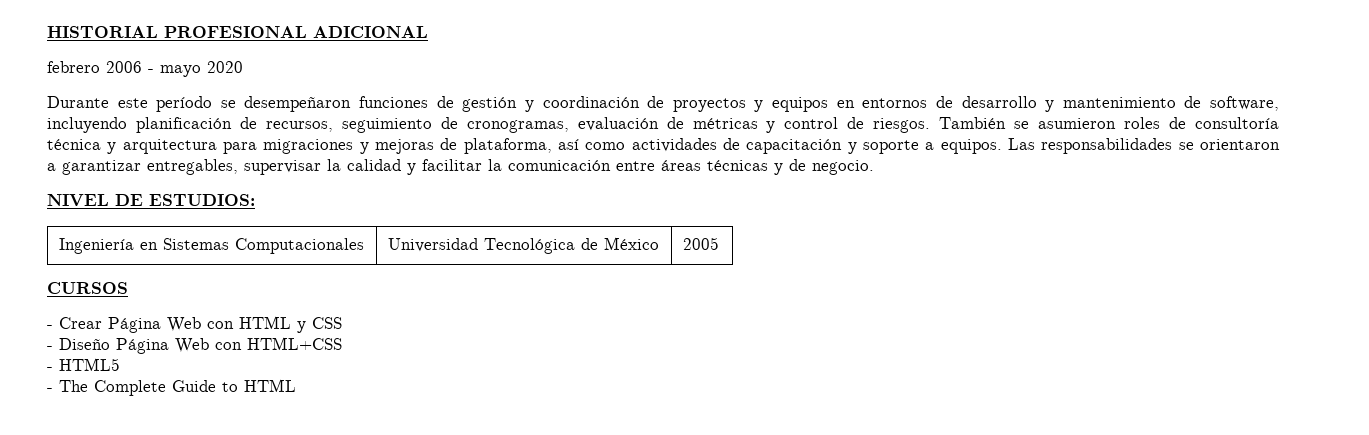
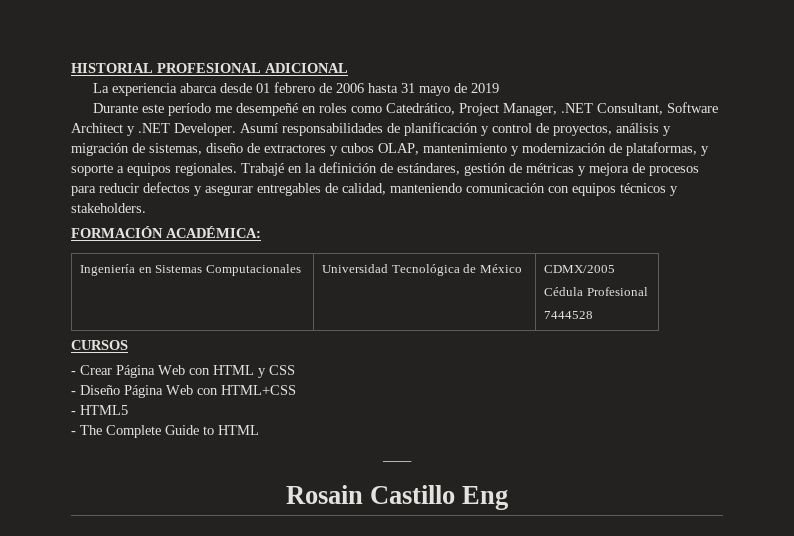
[47,61,243,77] [47,96,1279,112] [47,117,1279,133] [47,138,1281,154] [47,159,874,175] [47,194,255,206] febrero 2006 - mayo 2020 // Durante este período se desempeñaron funciones de gestión y coordinación de proyectos y equipos en entornos de desarrollo y mantenimiento de software, incluyendo planificación de recursos, seguimiento de cronogramas, evaluación de métricas y control de riesgos. También se asumieron roles de consultoría técnica y arquitectura para migraciones y mejoras de plataforma, así como actividades de capacitación y soporte a equipos. Las responsabilidades se orientaron a garantizar entregables, supervisar la calidad y facilitar la comunicación entre áreas técnicas y de negocio. // NIVEL DE ESTUDIOS: -> [93,82,500,96] [93,102,719,116] [71,122,671,136] [71,142,709,156] [71,162,699,176] [71,182,678,196] [71,203,146,213] [71,226,261,238] La experiencia abarca desde 01 febrero de 2006 hasta 31 mayo de 2019 // Durante este período me desempeñé en roles como Catedrático, Project Manager, .NET Consultant, Software Architect y .NET Developer. Asumí responsabilidades de planificación y control de proyectos, análisis y migración de sistemas, diseño de extractores y cubos OLAP, mantenimiento y modernización de plataformas, y soporte a equipos regionales. Trabajé en la definición de estándares, gestión de métricas y mejora de procesos para reducir defectos y asegurar entregables de calidad, manteniendo comunicación con equipos técnicos y stakeholders. // FORMACIÓN ACADÉMICA:
[682,237,719,250] 2005 -> [543,265,615,273] [543,287,648,296] [543,311,593,319] CDMX/2005 // Cédula Profesional // 7444528
(296, 385) none -> [382,460,412,462] [285,485,509,510] // ____ // Rosain Castillo Eng

